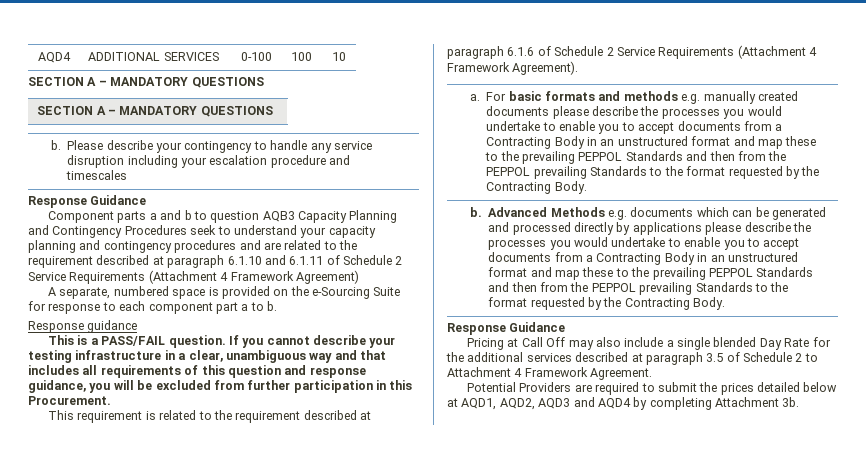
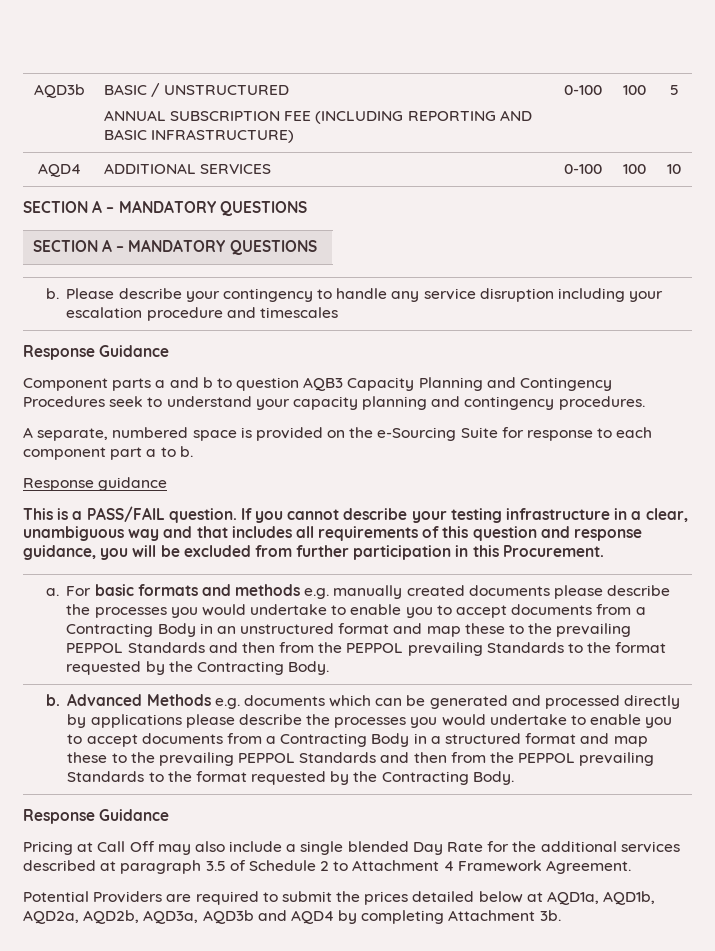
(38, 57) none -> [33,84,85,98] [103,83,290,97] [103,110,532,124] [103,129,295,143] [564,85,602,95] [623,85,646,95] [669,85,679,95] AQD3b | BASIC / UNSTRUCTURED // ANNUAL SUBSCRIPTION FEE (INCLUDING REPORTING AND BASIC INFRASTRUCTURE) | 0-100 | 100 | 5 //
[174,240,357,253] [28,255,403,268] [28,270,359,284] procedures and are related to the requirement described at paragraph 6.1.10 and 6.1.11 of Schedule 2 Service Requirements (Attachment 4 Framework Agreement) -> [558,396,645,410] procedures.
[48,410,372,423] [447,45,817,59] [447,61,579,75] // This requirement is related to the requirement described at paragraph 6.1.6 of Schedule 2 Service Requirements (Attachment 4 Framework Agreement). -> (604, 551) none
[710,252,798,262] an unstructured -> [430,733,522,744] a structured
[461,398,571,410] AQD1, AQD2, AQD3 -> [547,891,656,905] [23,910,254,924] AQD1a, AQD1b, AQD2a, AQD2b, AQD3a, AQD3b

